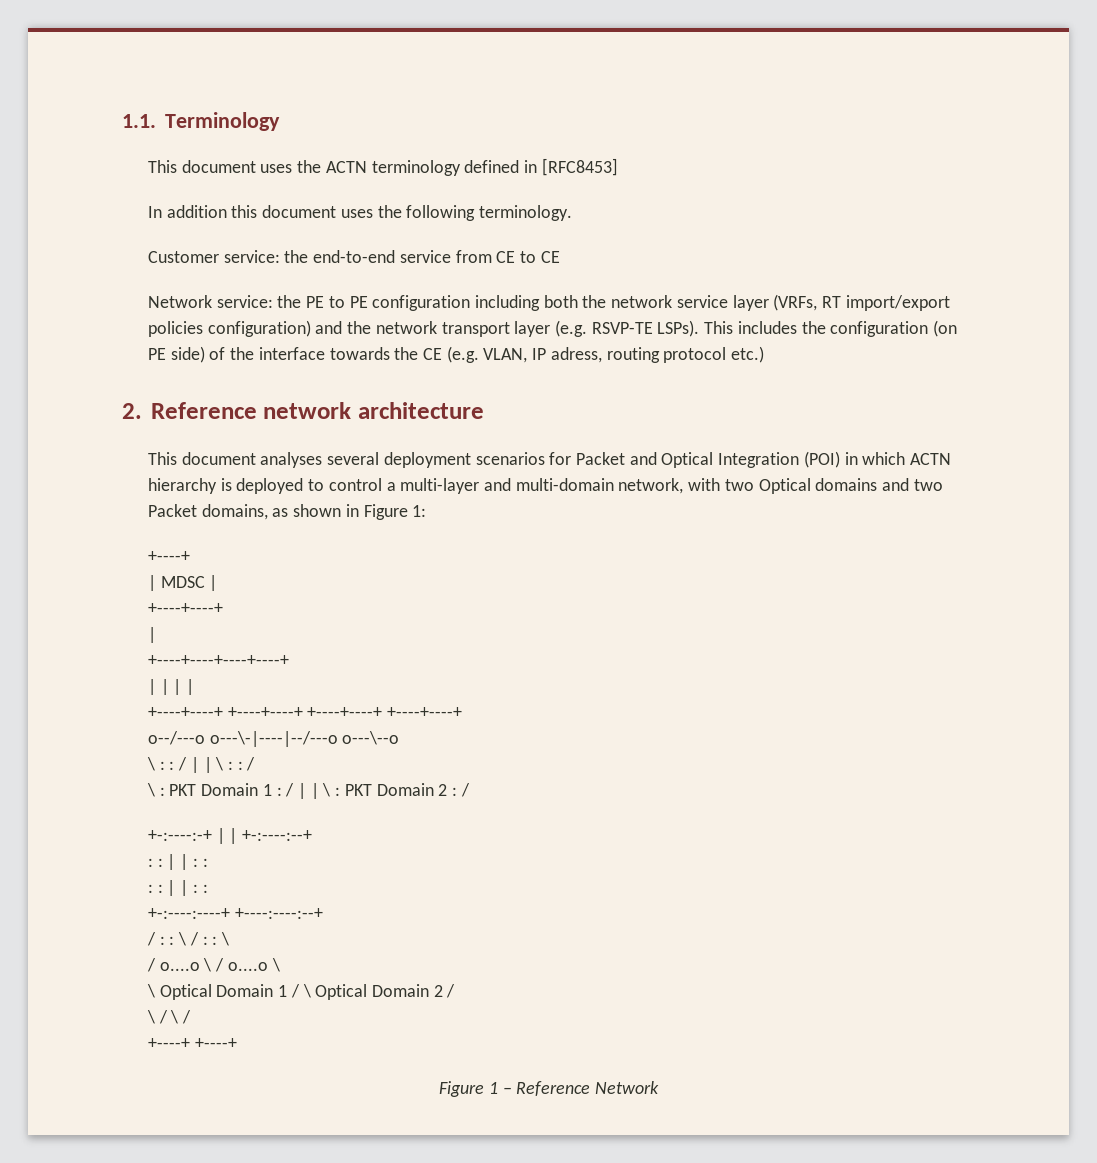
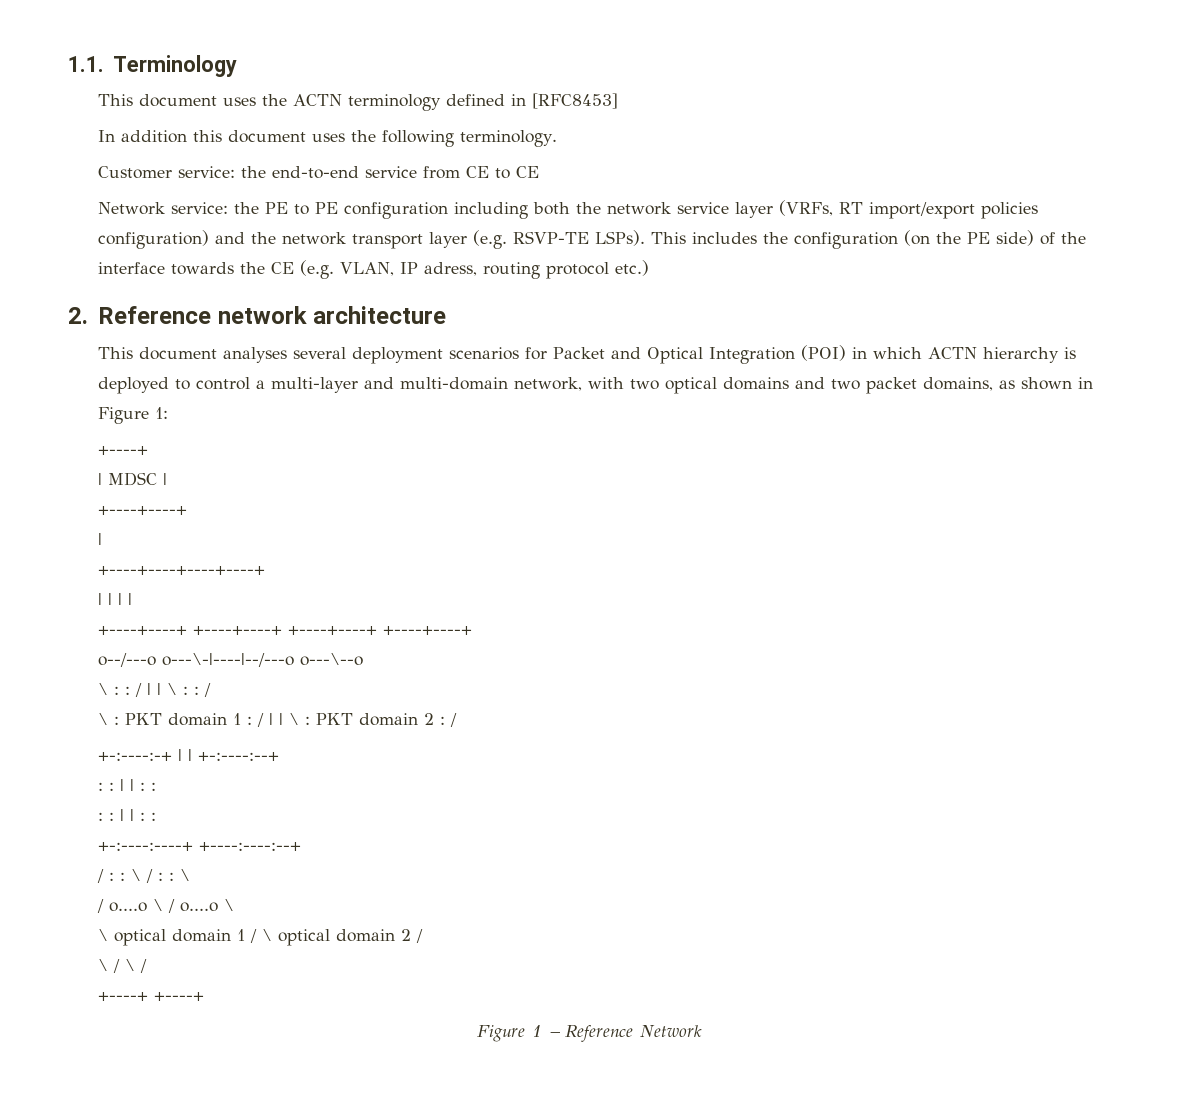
(958, 328) none -> [936,232,962,244] the
[758,478,811,494] Optical -> [665,377,718,394] optical
[147,504,197,517] Packet -> [866,377,918,394] packet
[201,783,259,796] Domain -> [168,713,228,726] domain
[376,783,434,796] Domain -> [359,713,419,726] domain
[159,984,274,1000] Optical Domain -> [114,929,232,946] optical domain
[315,984,430,1000] Optical Domain -> [278,929,396,946] optical domain

